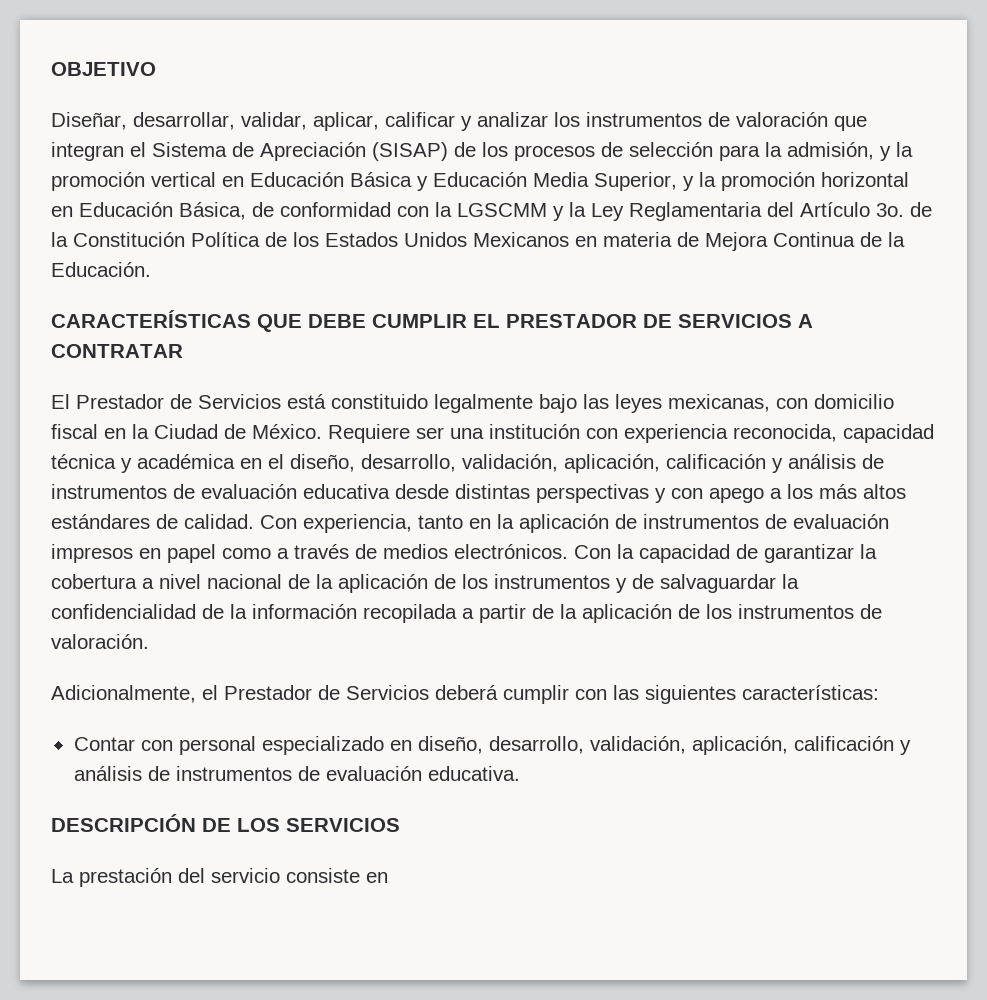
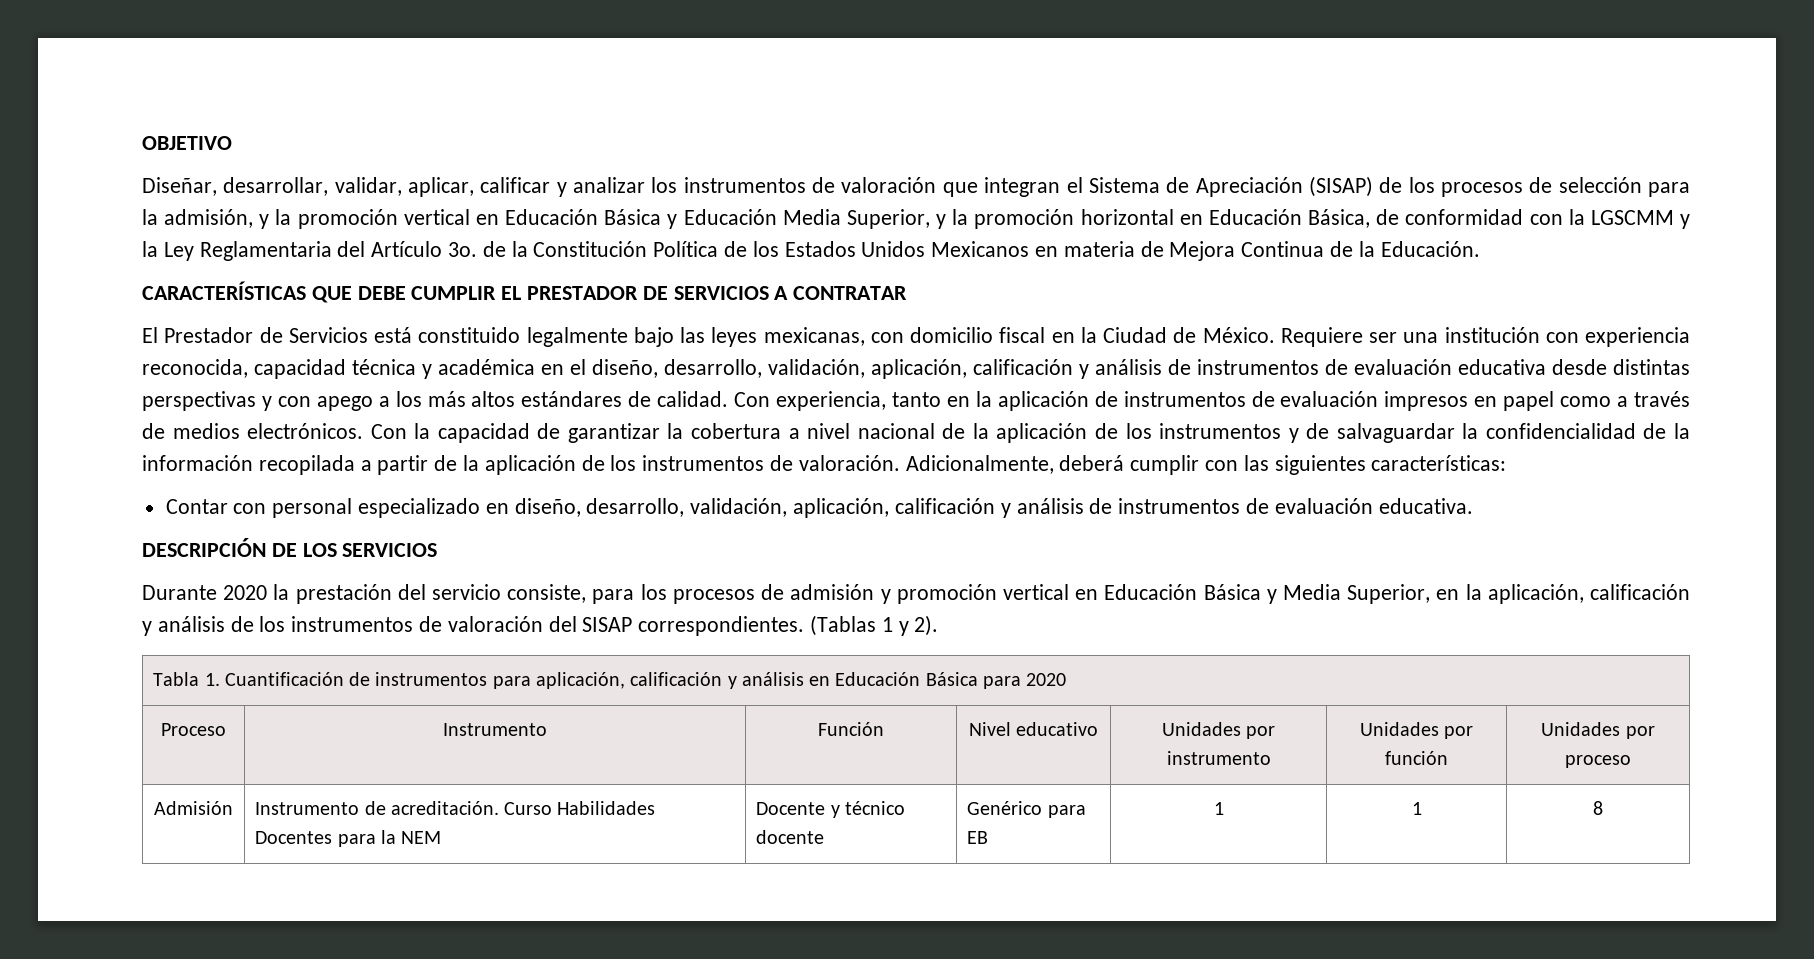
[51,685,429,703] // Adicionalmente, el Prestador de Servicios -> [905,455,1054,474] Adicionalmente,
[51,868,388,887] La prestación del servicio consiste en -> [142,584,1690,604] [142,615,939,636] [153,672,1067,689] [161,723,226,736] [443,723,547,736] [818,722,884,736] [968,722,1099,736] [1161,722,1276,739] [1166,751,1271,765] [1359,722,1474,739] [1385,751,1448,765] [1541,722,1655,739] [1565,755,1631,768] [154,801,233,815] [255,801,656,815] [255,830,442,847] [756,801,905,818] [756,830,825,844] [967,801,1086,818] [967,831,989,844] [1213,802,1224,815] [1411,802,1422,815] [1593,801,1603,815] Durante 2020 la prestación del servicio consiste, para los procesos de admisión y promoción vertical en Educación Básica y Media Superior, en la aplicación, calificación y análisis de los instrumentos de valoración del SISAP correspondientes. (Tablas 1 y 2). // Tabla 1. Cuantificación de instrumentos para aplicación, calificación y análisis en Educación Básica para 2020 // Proceso | Instrumento | Función | Nivel educativo | Unidades por instrumento | Unidades por función | Unidades por proceso // Admisión | Instrumento de acreditación. Curso Habilidades Docentes para la NEM | Docente y técnico docente | Genérico para EB | 1 | 1 | 8

